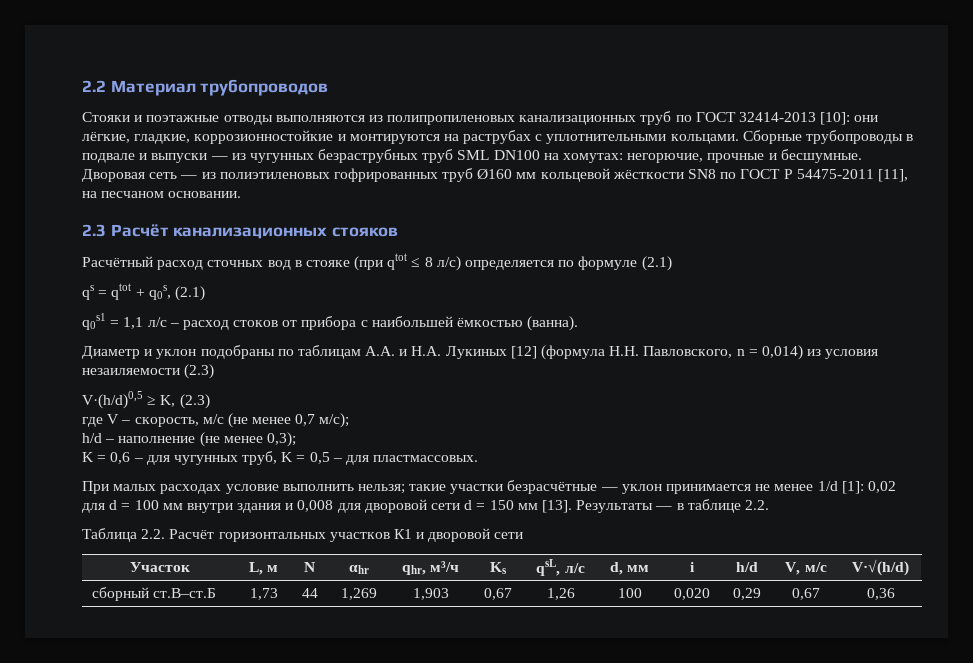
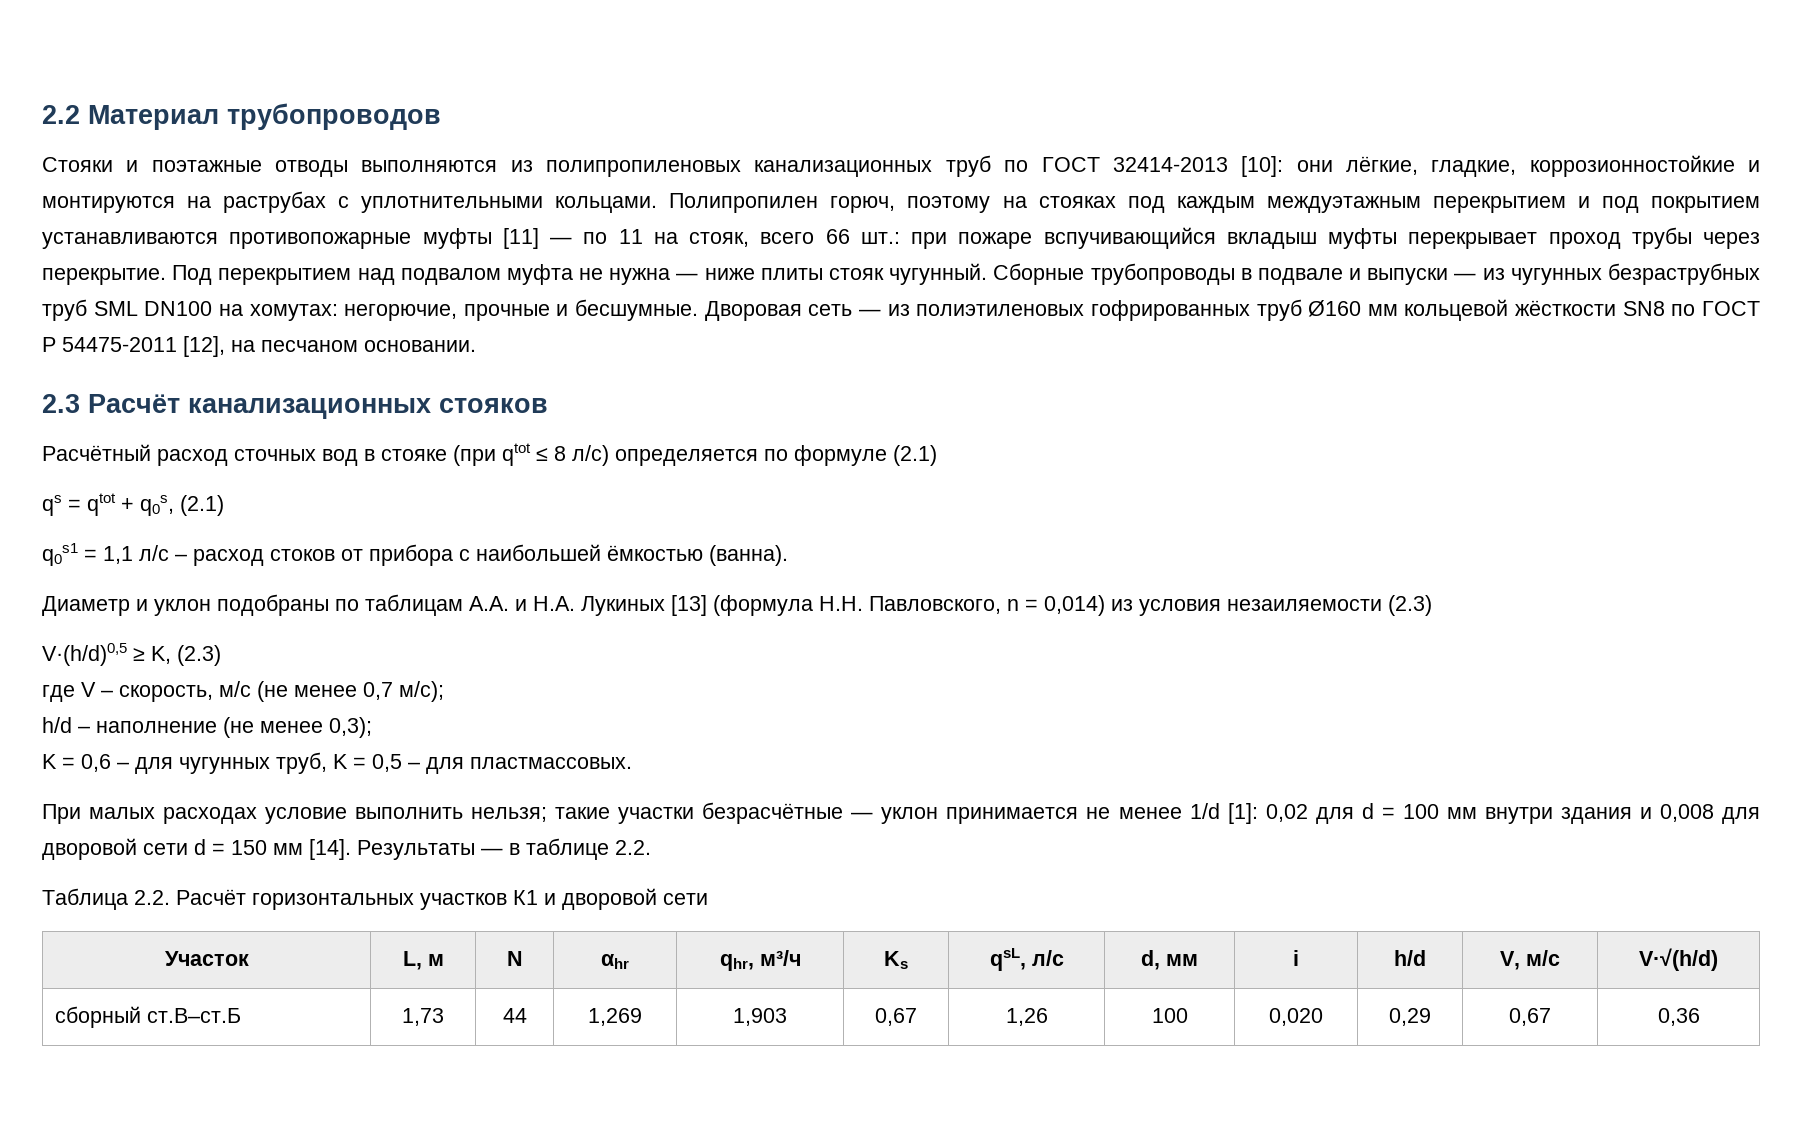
(739, 139) none -> [669,193,1760,213] [42,227,1760,249] [42,263,988,285] Полипропилен горюч, поэтому на стояках под каждым междуэтажным перекрытием и под покрытием устанавливаются противопожарные муфты [11] — по 11 на стояк, всего 66 шт.: при пожаре вспучивающийся вкладыш муфты перекрывает проход трубы через перекрытие. Под перекрытием над подвалом муфта не нужна — ниже плиты стояк чугунный.
[877,169,908,182] [11], -> [183,336,225,357] [12],
[510,346,537,359] [12] -> [671,595,707,616] [13]
[541,500,572,513] [13]. -> [309,839,351,860] [14].

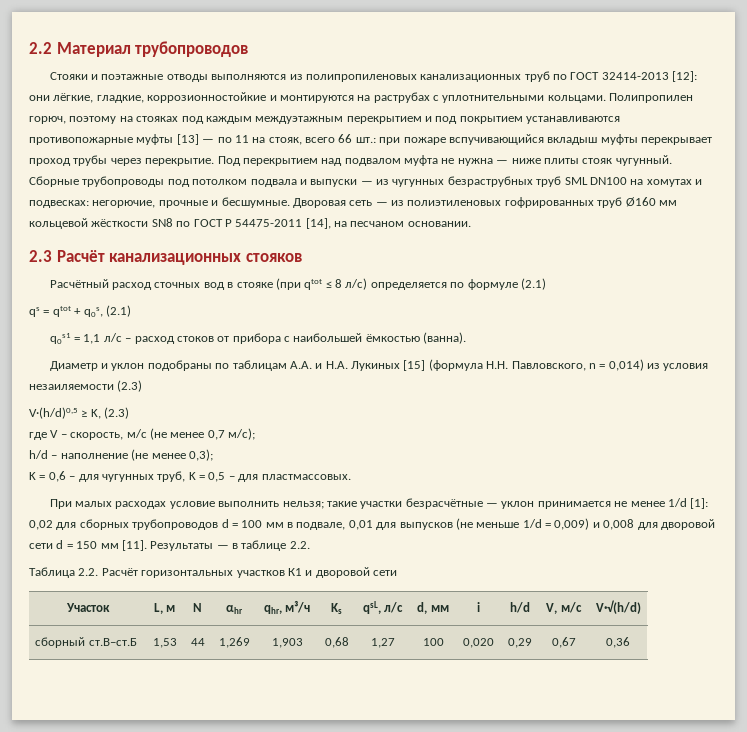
[1241,156,1284,177] [10]: -> [672,71,698,82] [12]:
[502,228,539,249] [11] -> [176,134,199,145] [13]
[1240,268,1343,285] в подвале -> [167,179,297,187] под потолком подвала
[249,304,338,321] хомутах: -> [646,179,702,187] [29,200,89,208] хомутах и подвесках:
[183,336,225,357] [12], -> [305,218,331,229] [14],
[671,595,707,616] [13] -> [403,360,426,371] [15]
(1354, 815) none -> [79,519,219,530] сборных трубопроводов
[1484,807,1632,824] внутри здания -> [287,518,590,530] в подвале, 0,01 для выпусков (не меньше 1/d = 0,009)
[309,839,351,860] [14]. -> [121,540,147,551] [11].
[402,1008,444,1026] 1,73 -> [152,638,177,648] 1,53
[875,1008,917,1026] [1005,1008,1048,1026] 0,67 | 1,26 -> [324,637,349,648] [370,638,395,648] 0,68 | 1,27

